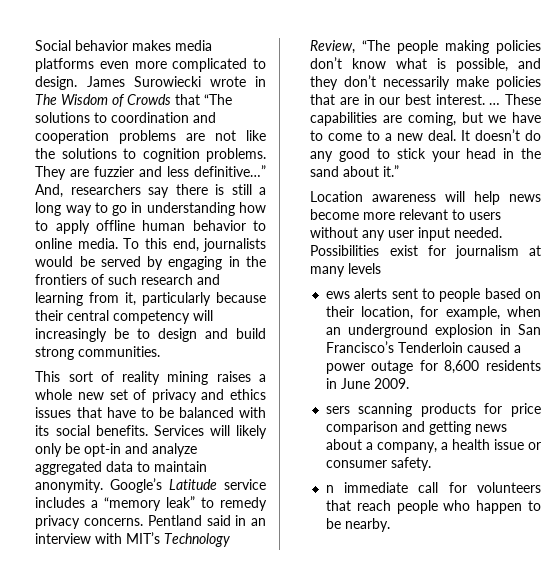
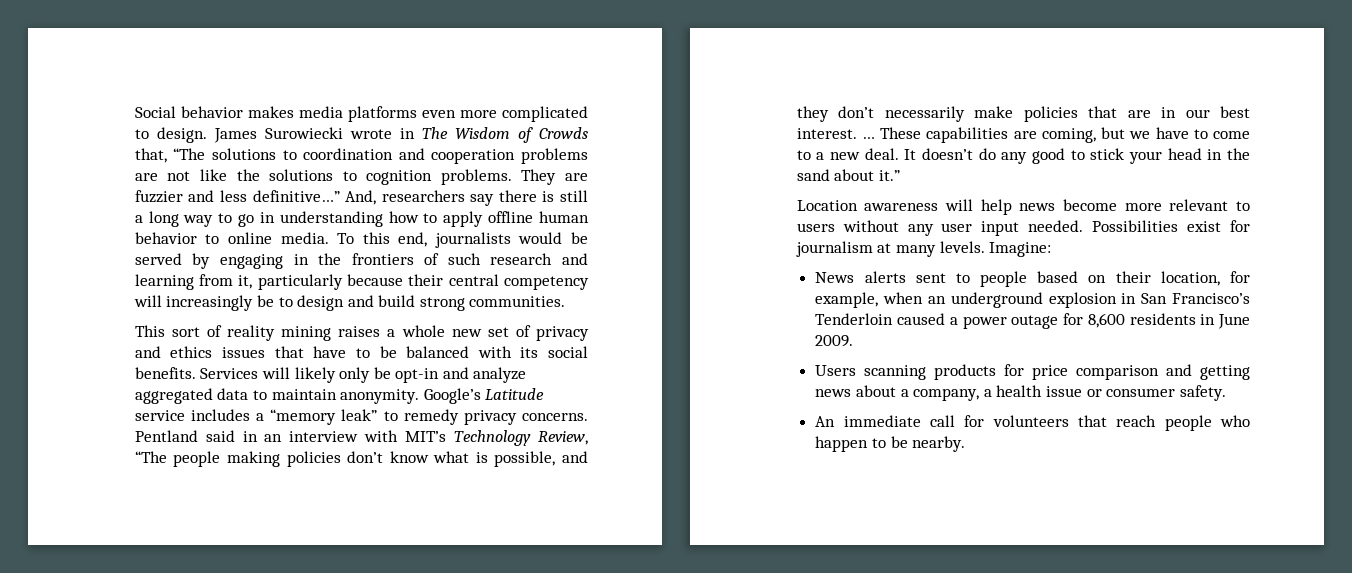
[175,94,201,105] that -> [134,148,167,163] that,
[348,263,382,274] [325,291,350,299] levels // ews -> [939,241,1052,257] [815,272,855,283] levels. Imagine: // News
[325,406,350,414] sers -> [815,365,857,376] Users
[325,485,334,493] n -> [815,416,836,427] An

